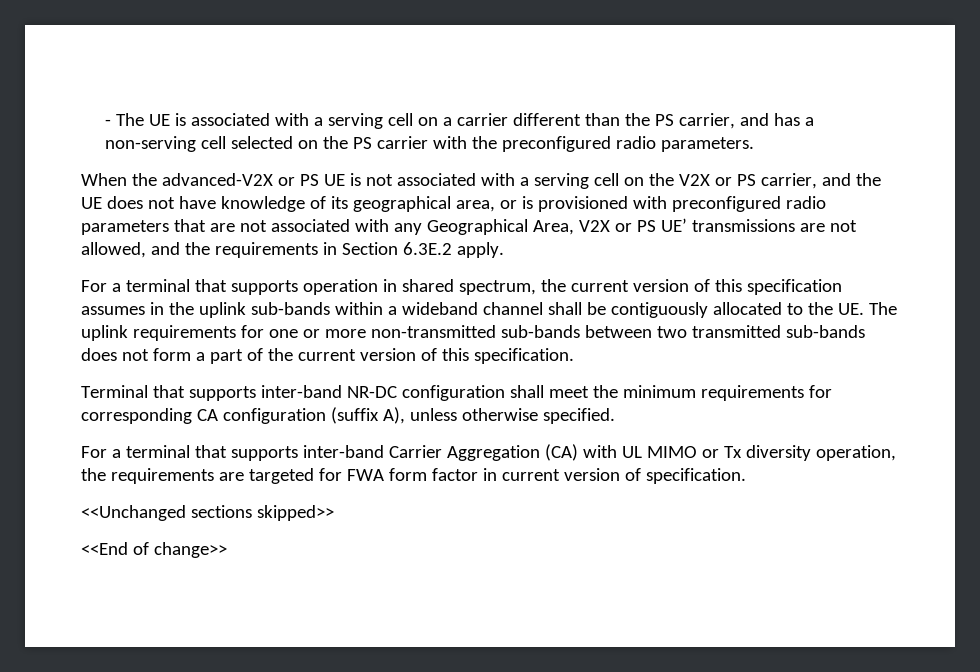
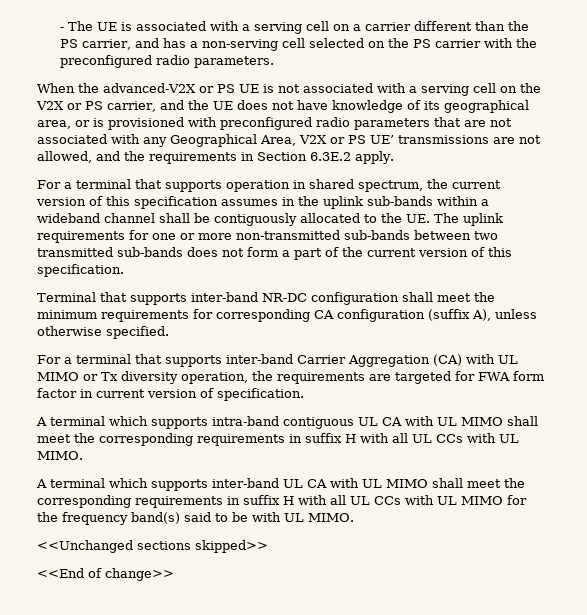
(746, 476) none -> [36,416,538,429] [37,433,519,446] [37,451,83,460] [36,478,525,491] [37,495,527,508] [37,512,354,525] // A terminal which supports intra-band contiguous UL CA with UL MIMO shall meet the corresponding requirements in suffix H with all UL CCs with UL MIMO. // A terminal which supports inter-band UL CA with UL MIMO shall meet the corresponding requirements in suffix H with all UL CCs with UL MIMO for the frequency band(s) said to be with UL MIMO.

